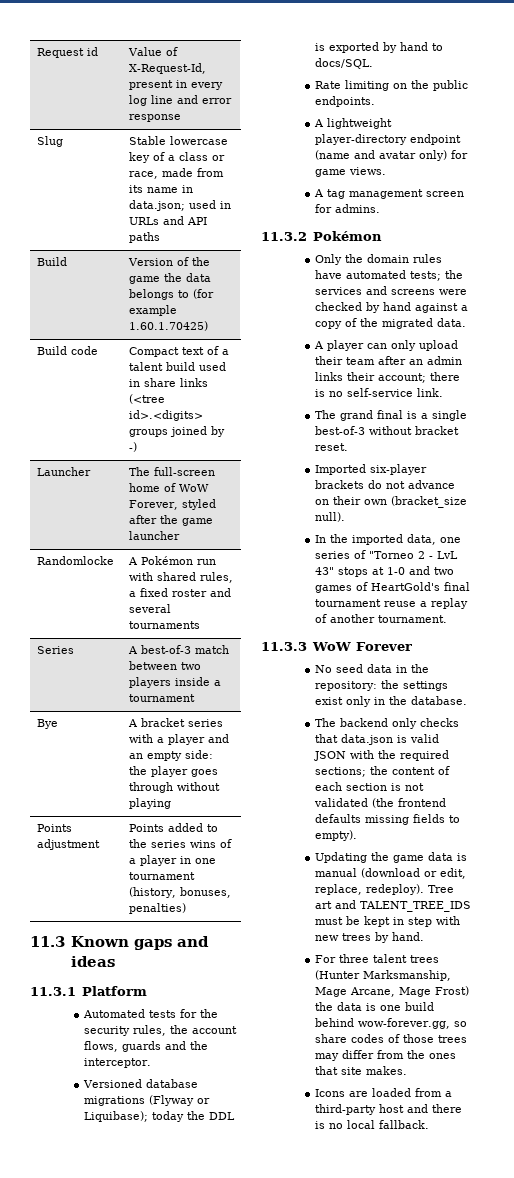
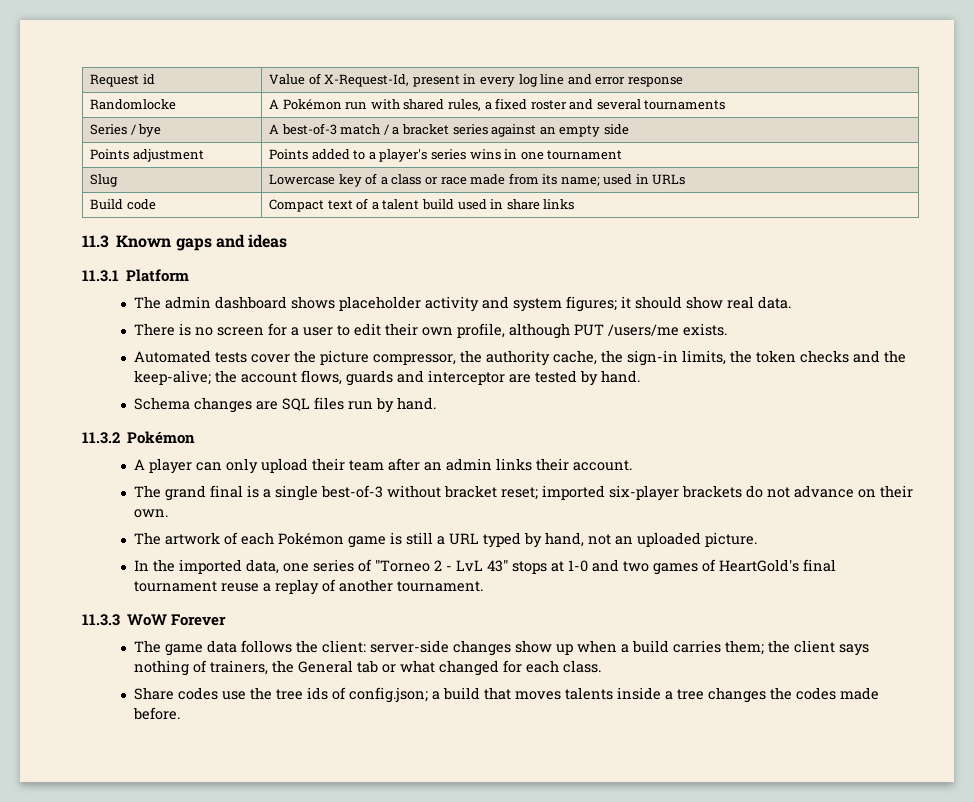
[37,136,64,147] [129,136,229,145] [129,152,226,163] [129,168,225,179] [129,185,194,193] [129,200,232,211] [129,216,208,225] [129,232,161,243] [37,257,68,266] [128,257,211,266] [129,273,212,284] [129,289,215,300] [129,305,178,316] [129,321,209,331] [37,346,99,355] [129,346,230,357] [129,362,227,371] [129,378,209,387] [129,394,166,404] [129,410,204,421] [129,426,226,437] [129,442,138,452] [37,467,92,476] [129,467,216,476] [129,483,210,492] [129,499,217,510] [129,515,214,526] [129,531,181,540] // Slug | Stable lowercase key of a class or race, made from its name in data.json; used in URLs and API paths // Build | Version of the game the data belongs to (for example 1.60.1.70425) // Build code | Compact text of a talent build used in share links (<tree id>.<digits> groups joined by -) // Launcher | The full-screen home of WoW Forever, styled after the game launcher -> (683, 82) none
(75, 650) none -> [130,124,162,137] / bye
[129,661,202,670] [129,677,222,688] [129,694,196,702] [37,719,59,729] [128,718,224,727] [129,734,230,745] [129,750,214,761] [129,766,219,777] [129,782,221,793] [129,798,172,809] between two players inside a tournament // Bye | A bracket series with a player and an empty side: the player goes through without playing -> [383,124,629,137] / a bracket series against an empty side
[129,839,233,848] [129,855,217,866] [129,872,196,880] [129,887,232,898] [129,903,187,914] the series wins of a player in one tournament (history, bonuses, penalties) -> [368,149,623,162] [90,174,119,187] [269,173,686,187] [90,199,156,210] [269,198,575,212] a player's series wins in one tournament // Slug | Lowercase key of a class or race made from its name; used in URLs // Build code | Compact text of a talent build used in share links
[82,1009,218,1018] [83,1025,166,1036] Automated tests for the security rules, -> [134,296,792,312] [134,323,728,339] [134,350,907,366] [134,370,212,385] The admin dashboard shows placeholder activity and system figures; it should show real data. // There is no screen for a user to edit their own profile, although PUT /users/me exists. // Automated tests cover the picture compressor, the authority cache, the sign-in limits, the token checks and the keep-alive;
[189,1041,208,1050] [83,1058,151,1068] [82,1079,198,1088] [83,1095,210,1106] [83,1111,235,1122] [314,42,443,53] [314,58,373,69] [314,80,468,91] [314,96,375,107] [313,118,392,129] [314,134,461,145] [314,150,468,161] [314,167,386,177] [313,189,464,199] [314,204,380,213] [261,231,382,241] [314,254,442,265] [314,270,463,281] [314,286,467,295] [314,302,468,313] [314,318,466,329] the interceptor. // Versioned database migrations (Flyway or Liquibase); today the DDL is exported by hand to docs/SQL. // Rate limiting on the public endpoints. // A lightweight player-directory endpoint (name and avatar only) for game views. // A tag management screen for admins. // 11.3.2 Pokémon // Only the domain rules have automated tests; the services and screens were checked by hand against a copy of the migrated data. -> [428,370,641,386] [134,397,437,413] [82,431,196,444] interceptor are tested by hand. // Schema changes are SQL files run by hand. // 11.3.2 Pokémon
[377,372,460,383] [314,388,443,397] account; there is no self-service link. -> [573,460,633,471] account.
[314,443,348,451] [314,464,366,475] reset. // Imported -> [501,485,606,500] reset; imported
[363,496,467,508] [314,512,345,522] own (bracket_size null). -> [134,509,169,518] [134,532,758,548] own. // The artwork of each Pokémon game is still a URL typed by hand, not an uploaded picture.
[314,664,429,673] [314,680,448,691] [314,696,467,707] [314,718,459,729] [314,734,439,745] [313,750,449,761] [314,766,450,777] [314,782,424,791] [313,798,446,808] [314,814,460,825] [314,830,357,841] [314,852,467,863] [314,868,466,879] [314,884,454,895] [314,900,471,912] [314,916,460,927] [314,932,424,943] [314,954,439,963] [314,970,451,981] [314,986,469,997] [314,1002,434,1011] [314,1018,467,1029] [314,1034,467,1043] [314,1050,456,1061] [314,1066,407,1075] [314,1088,452,1097] [314,1104,462,1115] [314,1120,429,1129] No seed data in the repository: the settings exist only in the database. // The backend only checks that data.json is valid JSON with the required sections; the content of each section is not validated (the frontend defaults missing fields to empty). // Updating the game data is manual (download or edit, replace, redeploy). Tree art and TALENT_TREE_IDS must be kept in step with new trees by hand. // For three talent trees (Hunter Marksmanship, Mage Arcane, Mage Frost) the data is one build behind wow-forever.gg, so share codes of those trees may differ from the ones that site makes. // Icons are loaded from a third-party host and there is no local fallback. -> [134,640,870,656] [134,660,602,676] [134,687,880,703] [133,707,181,720] The game data follows the client: server-side changes show up when a build carries them; the client says nothing of trainers, the General tab or what changed for each class. // Share codes use the tree ids of config.json; a build that moves talents inside a tree changes the codes made before.

